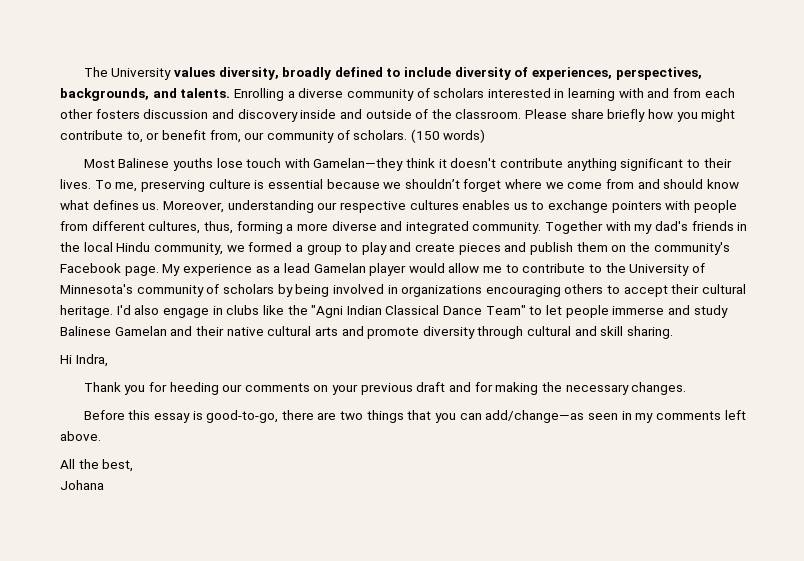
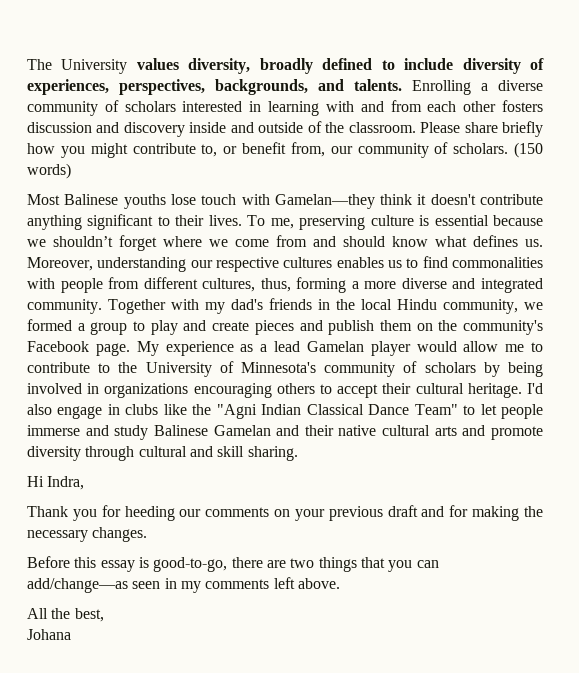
[548,200,662,213] exchange pointers -> [422,256,543,268] find commonalities

